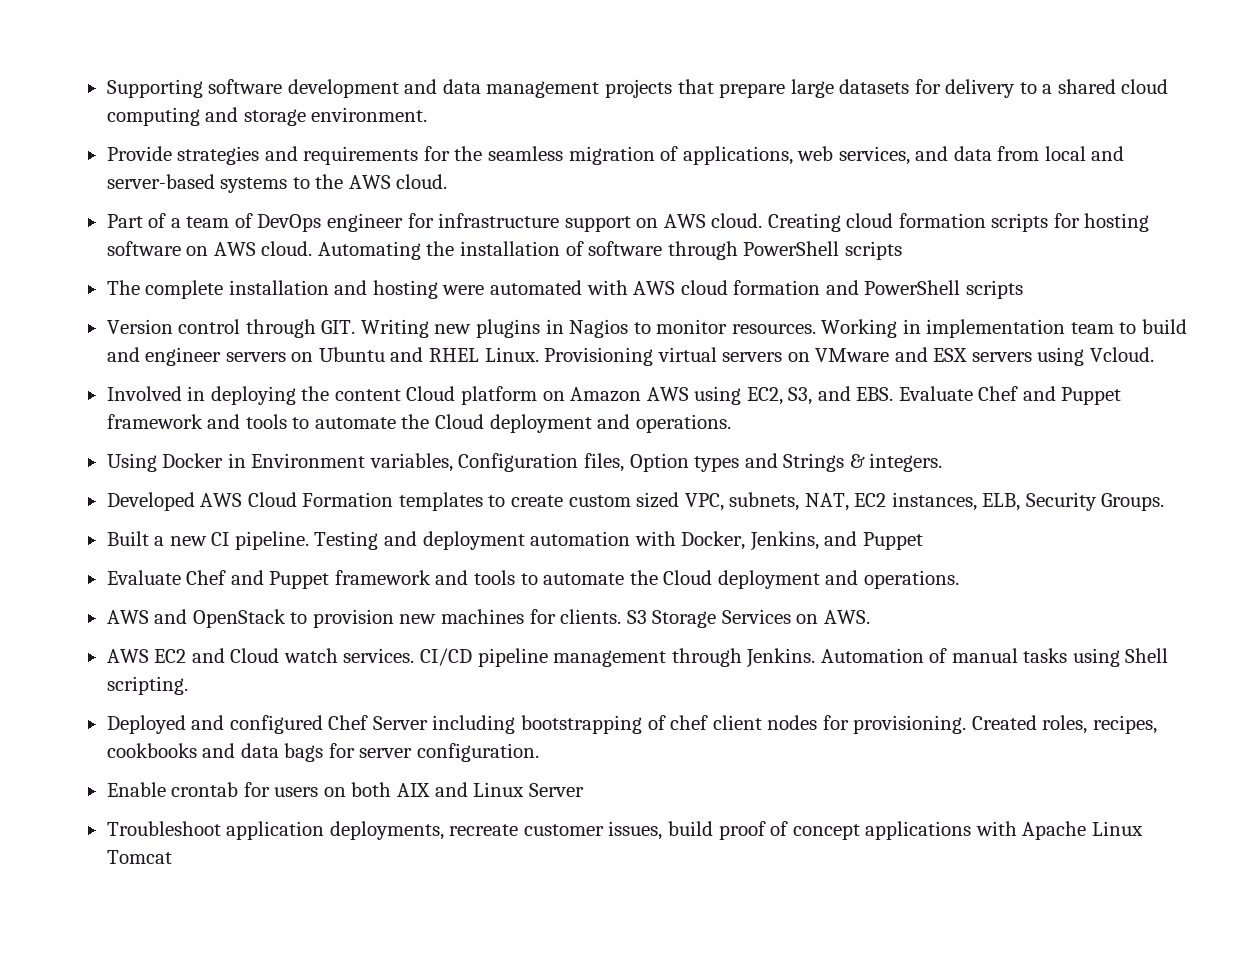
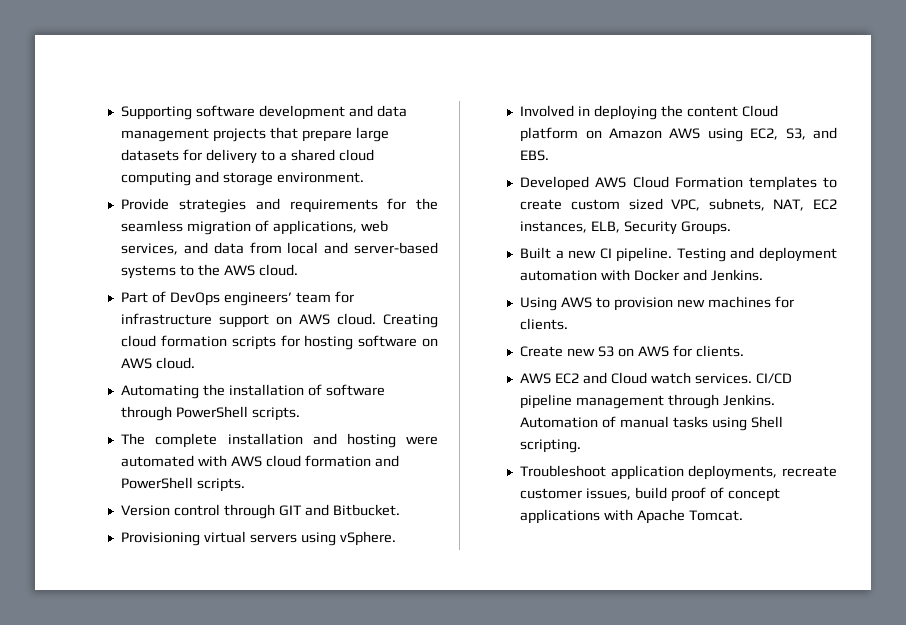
[170,213,404,232] a team of DevOps engineer -> [170,292,331,306] DevOps engineers’ team
(313, 248) none -> (196, 363) //
[844,241,902,260] scripts -> [252,407,301,421] scripts.
[965,280,1023,299] scripts -> [197,478,246,492] scripts.
[321,319,1187,338] [106,347,1154,366] GIT. Writing new plugins in Nagios to monitor resources. Working in implementation team to build and engineer servers on Ubuntu and RHEL Linux. Provisioning virtual servers on VMware and ESX servers using Vcloud. -> [279,504,400,516] [121,531,396,546] GIT and Bitbucket. // Provisioning virtual servers using vSphere.
[898,386,1122,405] [106,414,731,433] [106,453,943,472] Evaluate Chef and Puppet framework and tools to automate the Cloud deployment and operations. // Using Docker in Environment variables, Configuration files, Option types and Strings & integers. -> (550, 155) none
[681,531,923,551] [106,570,959,589] [106,609,286,628] Docker, Jenkins, and Puppet // Evaluate Chef and Puppet framework and tools to automate the Cloud deployment and operations. // AWS and OpenStack -> [634,269,763,281] [520,297,593,311] Docker and Jenkins. // Using AWS
[626,609,870,628] S3 Storage Services on AWS. -> [520,345,744,357] // Create new S3 on AWS for clients.
[106,715,1157,734] [106,743,540,762] [106,782,584,797] // Deployed and configured Chef Server including bootstrapping of chef client nodes for provisioning. Created roles, recipes, cookbooks and data bags for server configuration. // Enable crontab for users on both AIX and Linux Server -> (582, 446) none
[1091,821,1143,836] [106,850,172,864] Linux Tomcat -> [689,510,744,521] Tomcat.

